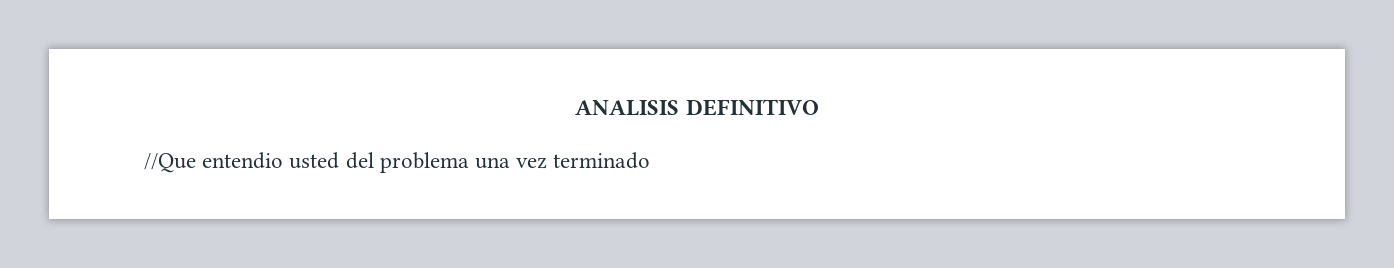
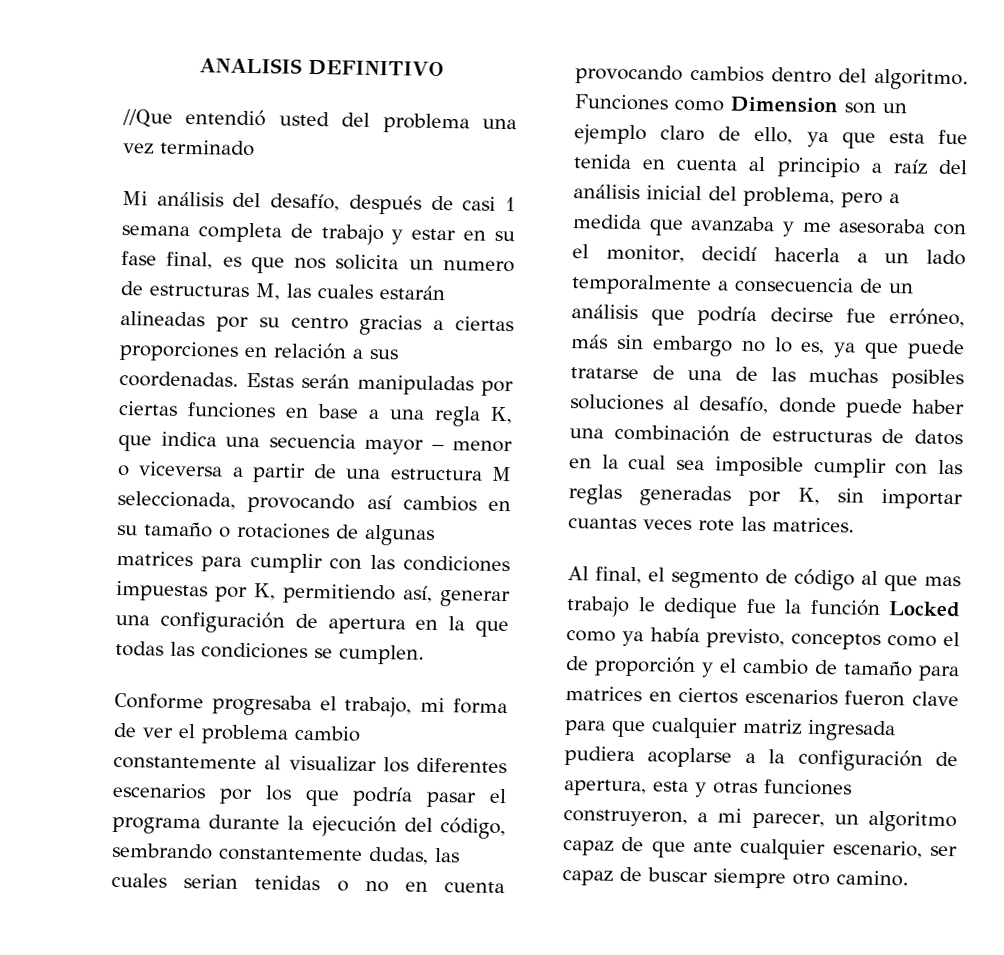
[202,152,284,169] entendio -> [185,108,267,127] entendió
(651, 160) none -> [122,191,517,215] [121,222,515,246] [121,250,515,274] [120,280,445,301] [120,310,514,336] [119,340,399,362] [119,370,514,397] [118,400,513,427] [118,431,513,455] [117,461,512,483] [117,490,511,514] [117,521,435,546] [116,550,511,574] [116,580,511,608] [115,610,509,638] [115,640,425,665] [114,692,509,718] [113,722,361,745] [113,755,507,774] [112,782,507,808] [112,814,506,840] [111,842,460,865] [111,872,505,894] [575,64,969,91] [574,94,907,114] [574,124,968,149] [573,154,968,178] [573,184,900,208] [572,214,967,237] [572,244,966,266] [571,274,914,296] [571,304,965,328] [571,334,965,360] [570,365,964,390] [570,394,965,419] [569,423,963,446] [569,454,963,479] [568,484,963,510] [568,516,855,533] [567,566,961,592] [566,596,961,619] [566,627,960,650] [565,655,960,682] [565,686,959,707] [564,717,896,742] [564,746,958,772] [564,779,852,798] [563,808,957,833] [563,836,958,861] [562,866,909,889] // Mi análisis del desafío, después de casi 1 semana completa de trabajo y estar en su fase final, es que nos solicita un numero de estructuras M, las cuales estarán alineadas por su centro gracias a ciertas proporciones en relación a sus coordenadas. Estas serán manipuladas por ciertas funciones en base a una regla K, que indica una secuencia mayor – menor o viceversa a partir de una estructura M seleccionada, provocando así cambios en su tamaño o rotaciones de algunas matrices para cumplir con las condiciones impuestas por K, permitiendo así, generar una configuración de apertura en la que todas las condiciones se cumplen. // Conforme progresaba el trabajo, mi forma de ver el problema cambio constantemente al visualizar los diferentes escenarios por los que podría pasar el programa durante la ejecución del código, sembrando constantemente dudas, las cuales serian tenidas o no en cuenta provocando cambios dentro del algoritmo. Funciones como Dimension son un ejemplo claro de ello, ya que esta fue tenida en cuenta al principio a raíz del análisis inicial del problema, pero a medida que avanzaba y me asesoraba con el monitor, decidí hacerla a un lado temporalmente a consecuencia de un análisis que podría decirse fue erróneo, más sin embargo no lo es, ya que puede tratarse de una de las muchas posibles soluciones al desafío, donde puede haber una combinación de estructuras de datos en la cual sea imposible cumplir con las reglas generadas por K, sin importar cuantas veces rote las matrices. // Al final, el segmento de código al que mas trabajo le dedique fue la función Locked como ya había previsto, conceptos como el de proporción y el cambio de tamaño para matrices en ciertos escenarios fueron clave para que cualquier matriz ingresada pudiera acoplarse a la configuración de apertura, esta y otras funciones construyeron, a mi parecer, un algoritmo capaz de que ante cualquier escenario, ser capaz de buscar siempre otro camino.

